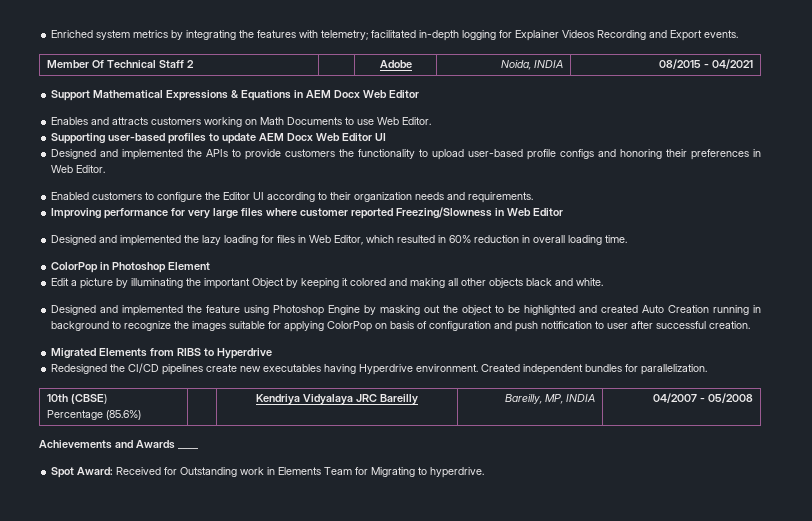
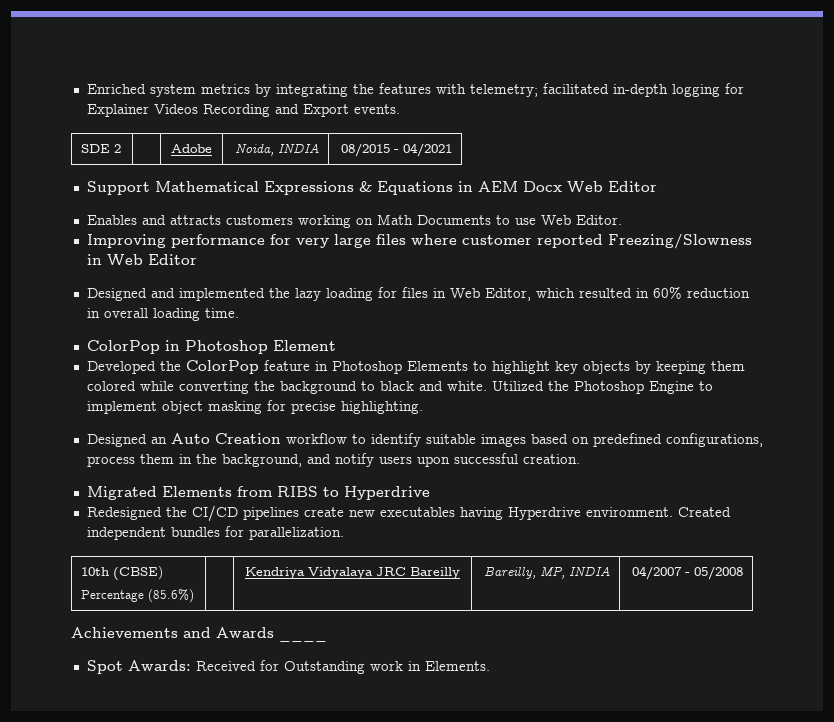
[47,60,185,68] Member Of Technical Staff -> [81,144,111,153] SDE
[51,133,387,144] [51,149,761,160] [51,165,106,173] [51,192,534,203] // Supporting user-based profiles to update AEM Docx Web Editor UI // Designed and implemented the APIs to provide customers the functionality to upload user-based profile configs and honoring their preferences in Web Editor. // Enabled customers to configure the Editor UI according to their organization needs and requirements. -> (622, 220) none
[51,278,604,289] [51,305,761,316] [51,321,654,332] Edit a picture by illuminating the important Object by keeping it colored and making all other objects black and white. // Designed and implemented the feature using Photoshop Engine by masking out the object to be highlighted and created Auto Creation running in background to recognize the images suitable for applying ColorPop on basis of configuration and push notification to user after -> [86,360,745,374] [86,381,713,394] [86,400,423,414] [86,433,763,447] [86,453,450,467] Developed the ColorPop feature in Photoshop Elements to highlight key objects by keeping them colored while converting the background to black and white. Utilized the Photoshop Engine to implement object masking for precise highlighting. // Designed an Auto Creation workflow to identify suitable images based on predefined configurations, process them in the background, and notify users upon
[77,467,114,475] Award: -> [127,660,191,671] Awards:
[278,467,485,478] Elements Team for Migrating to hyperdrive. -> [424,661,490,671] Elements.

